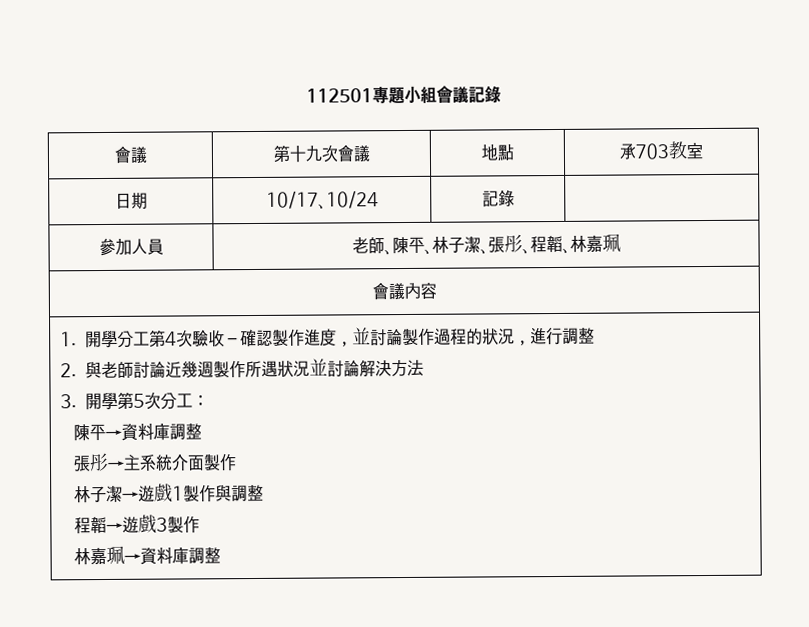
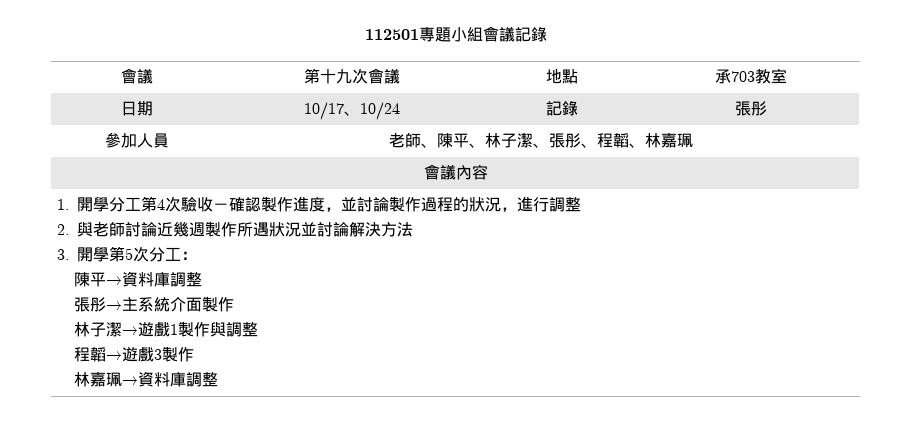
(515, 198) none -> [734,101,767,116] 張彤

